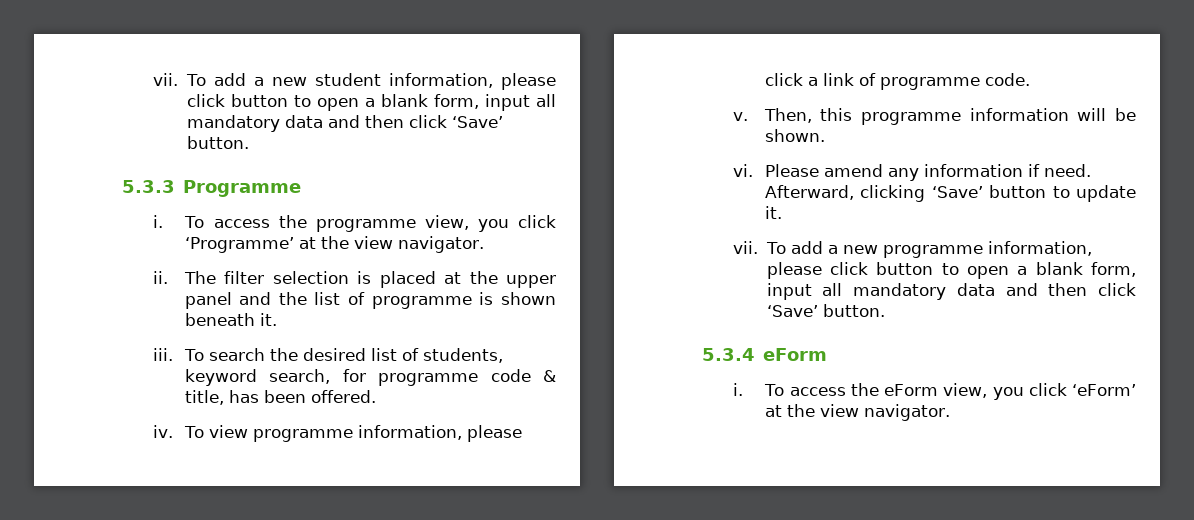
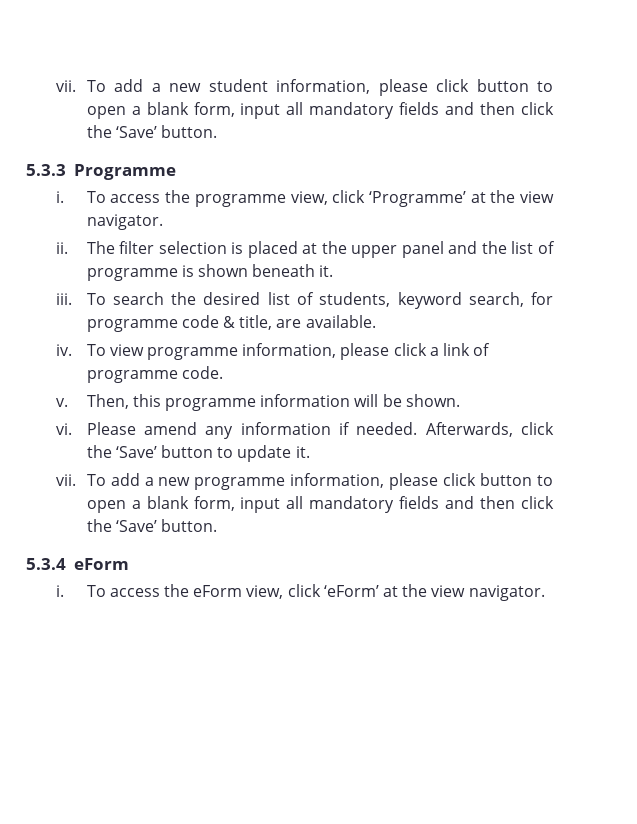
[284,115,447,128] data and then click -> [399,102,554,115] [86,125,112,138] fields and then click the
[477,219,509,232] you -> (328, 198) none
[228,390,376,403] has been offered. -> [276,315,376,328] are available.
[1043,164,1091,177] [764,185,926,202] need. Afterward, clicking -> [356,422,554,437] [86,445,112,458] needed. Afterwards, click the
[956,283,1136,296] data and then click -> [399,496,554,509] [86,519,112,532] fields and then click the
[992,387,1024,400] you -> (284, 592) none

